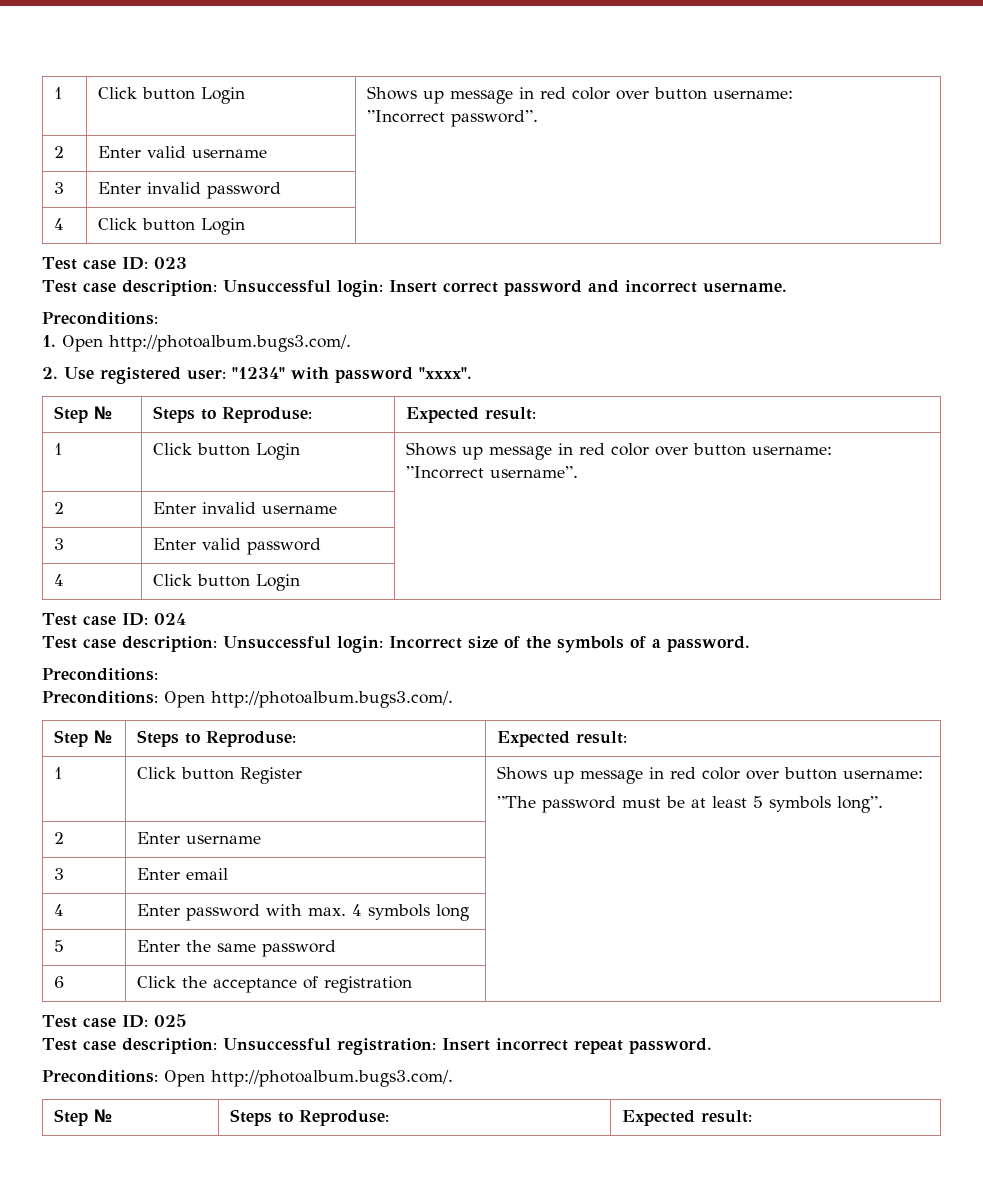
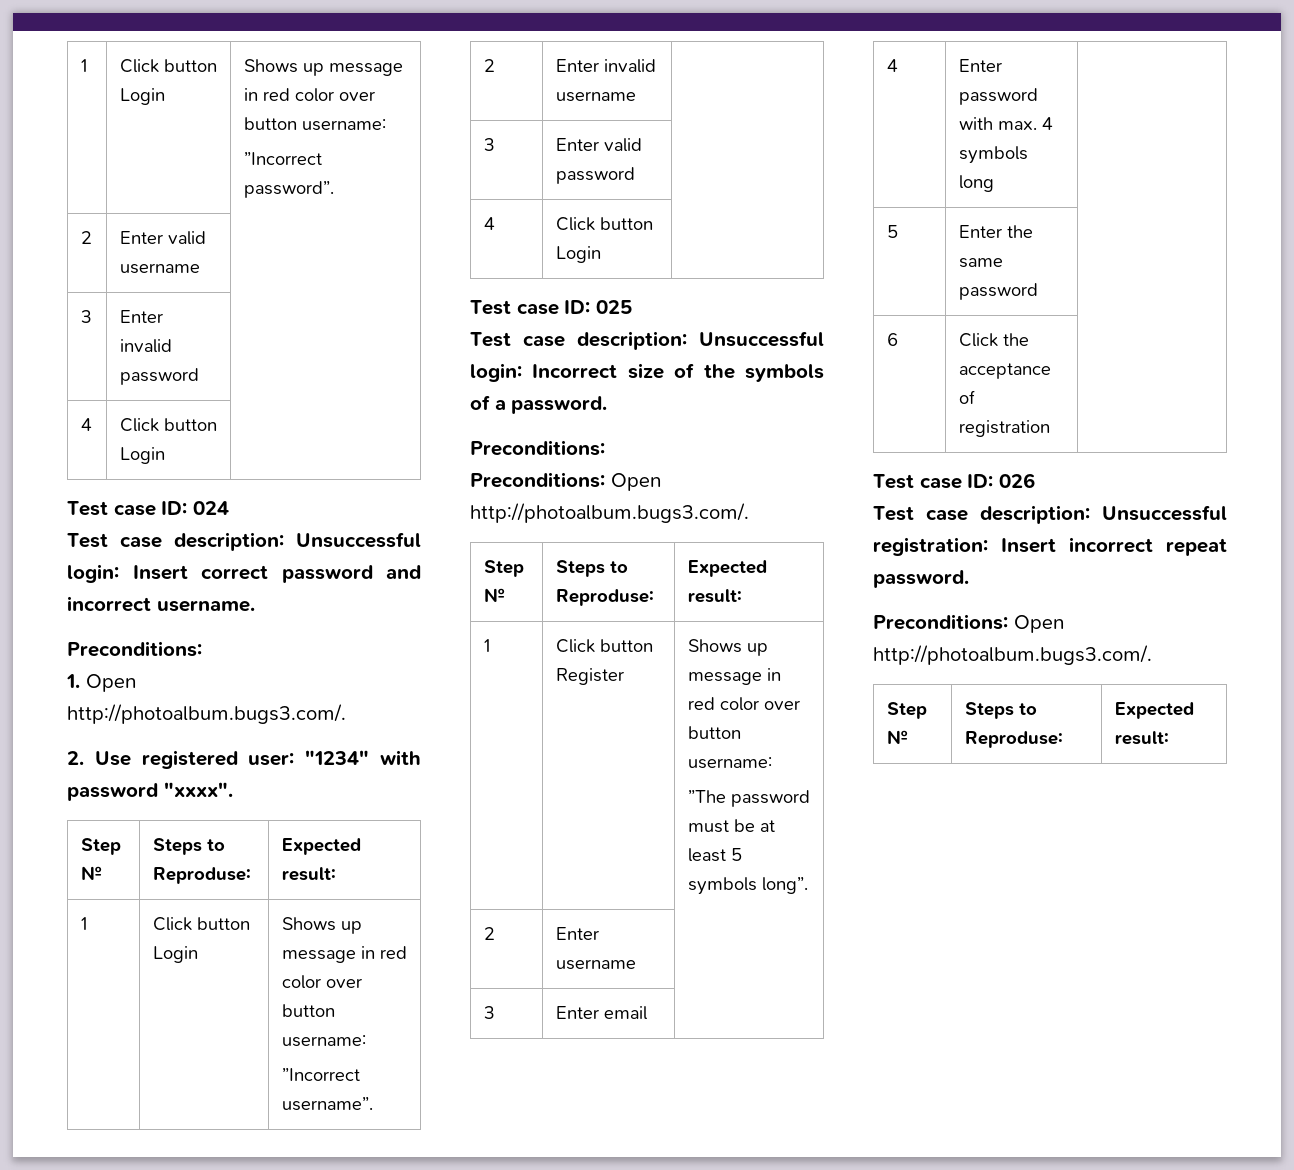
[153,257,187,269] 023 -> [192,501,229,515] 024
[153,613,186,625] 024 -> [595,300,632,314] 025
[153,1014,187,1027] 025 -> [998,473,1035,488] 026

